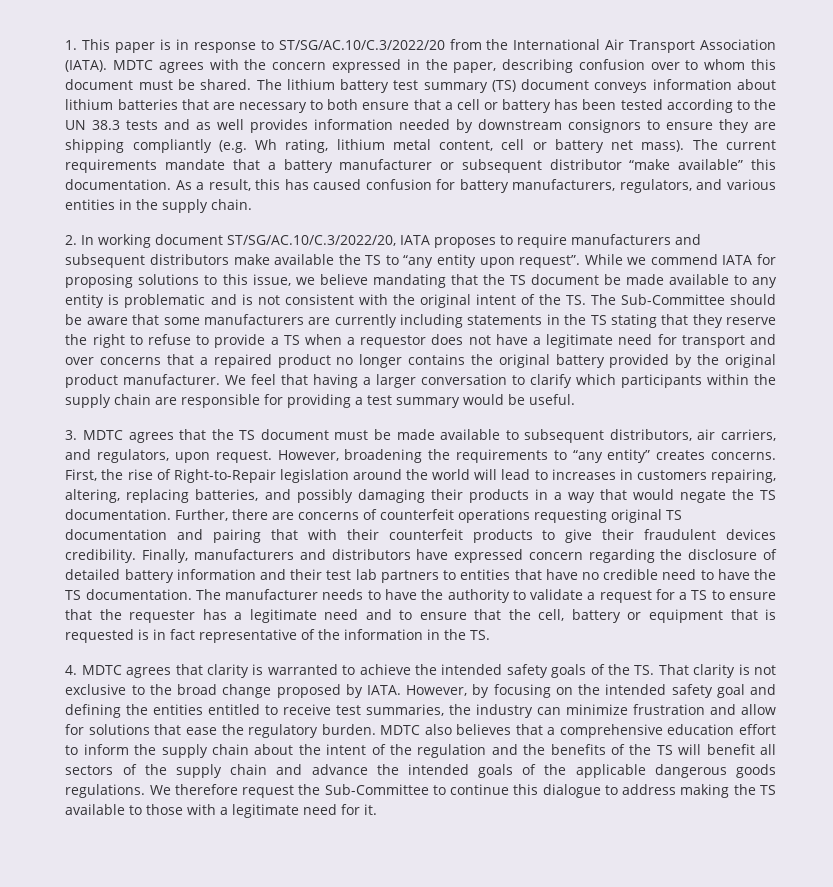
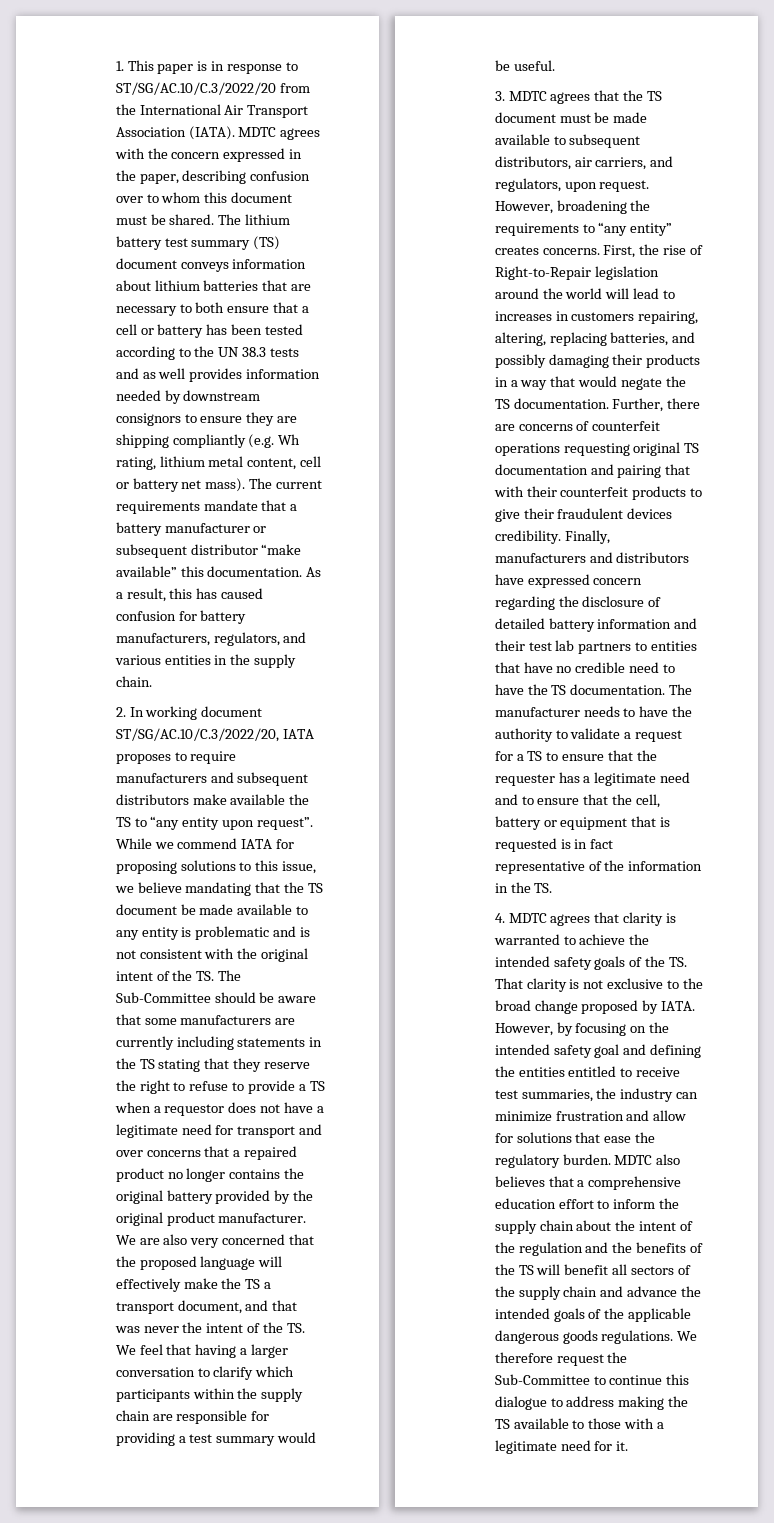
(247, 380) none -> [139,1234,315,1248] [115,1256,283,1270] [115,1278,272,1292] [115,1300,298,1314] [114,1322,306,1333] [115,1345,136,1355] are also very concerned that the proposed language will effectively make the TS a transport document, and that was never the intent of the TS. We

